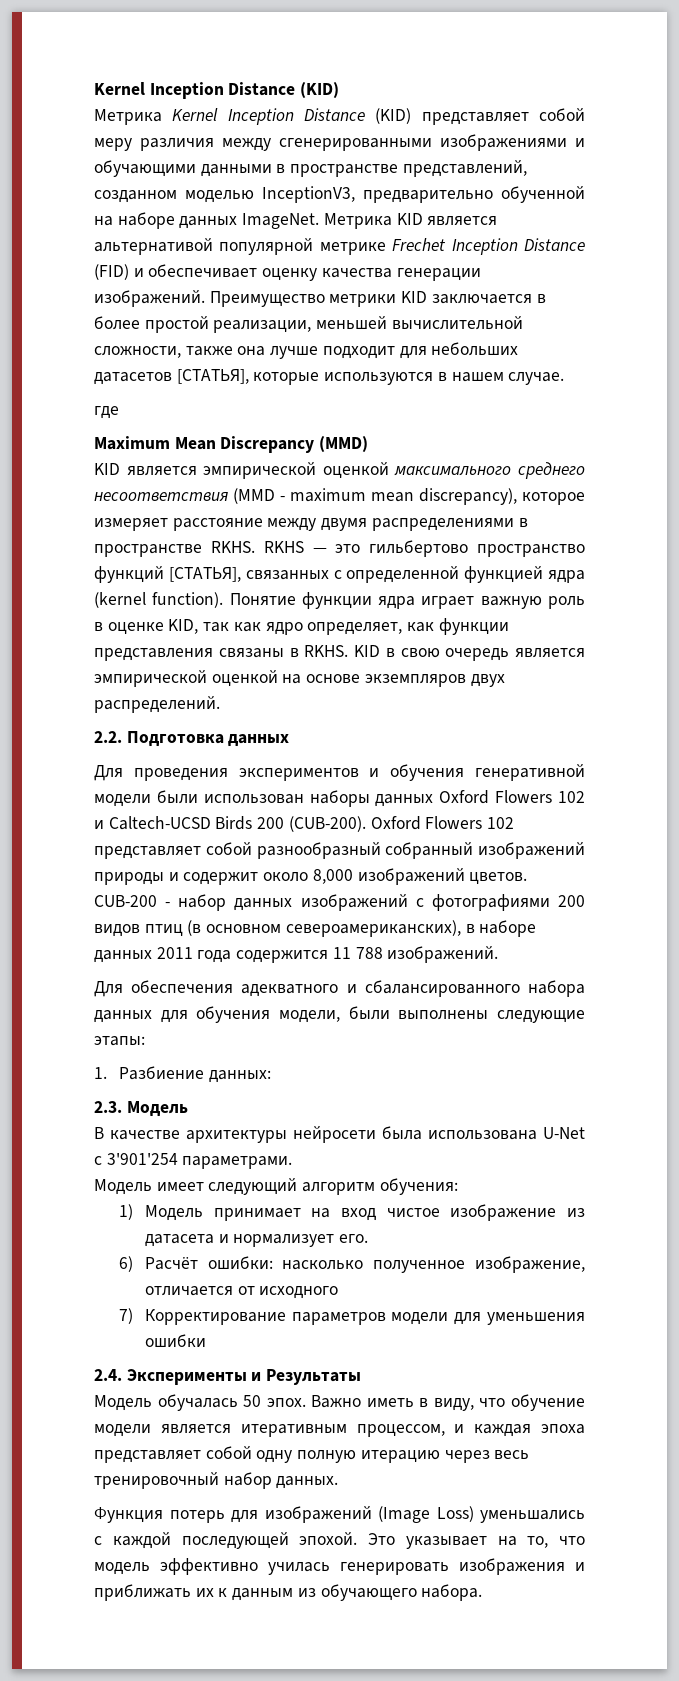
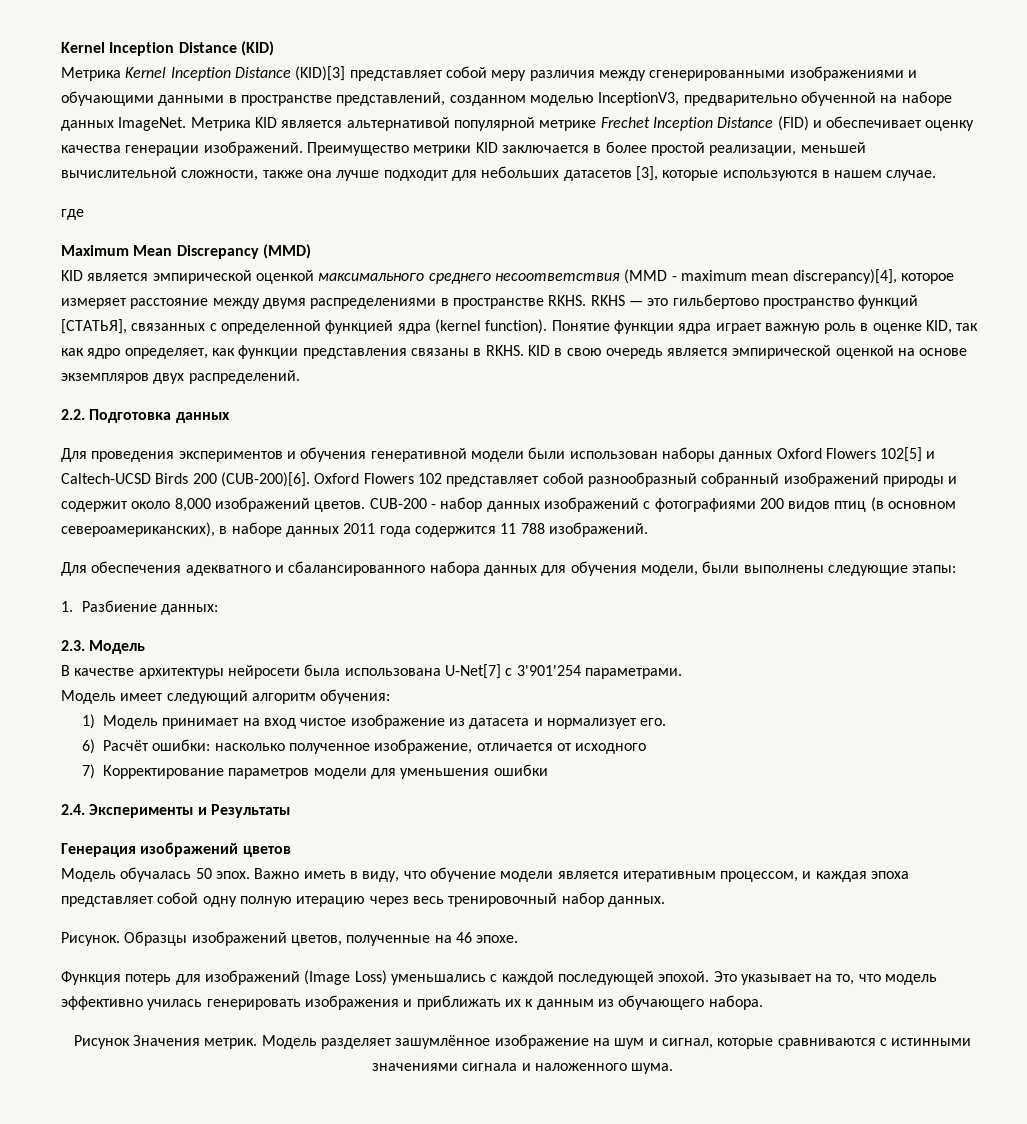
[375,108,412,124] (KID) -> [295,66,346,81] (KID)[3]
[176,369,249,384] [СТАТЬЯ], -> [635,166,658,181] [3],
[419,488,517,505] discrepancy), -> [792,269,897,284] discrepancy)[4],
[557,791,585,803] 102 -> [880,447,923,462] 102[5]
[288,816,366,832] (CUB-200). -> [220,472,310,487] (CUB-200)[6].
[543,1127,585,1139] U-Net -> [444,664,501,679] U-Net[7]
(362, 1377) none -> [61,842,291,857] // Генерация изображений цветов
(339, 1482) none -> [61,931,519,946] // Рисунок. Образцы изображений цветов, полученные на 46 эпохе.
(483, 1592) none -> [73,1034,972,1049] [371,1063,674,1074] // Рисунок Значения метрик. Модель разделяет зашумлённое изображение на шум и сигнал, которые сравниваются с истинными значениями сигнала и наложенного шума.

